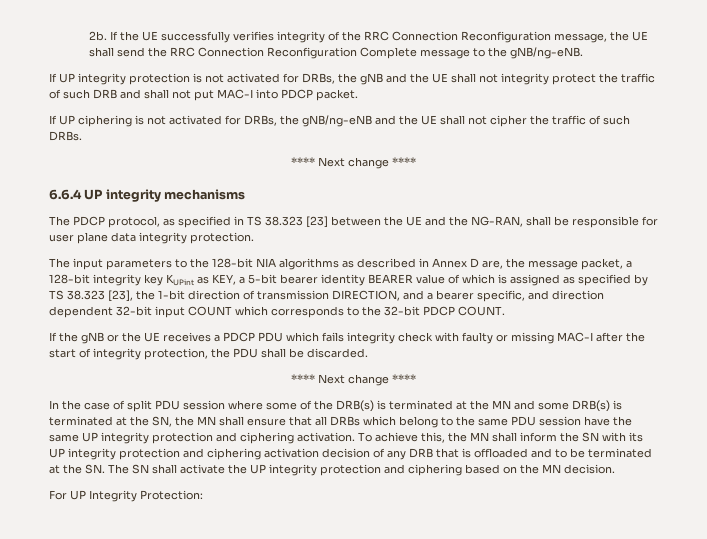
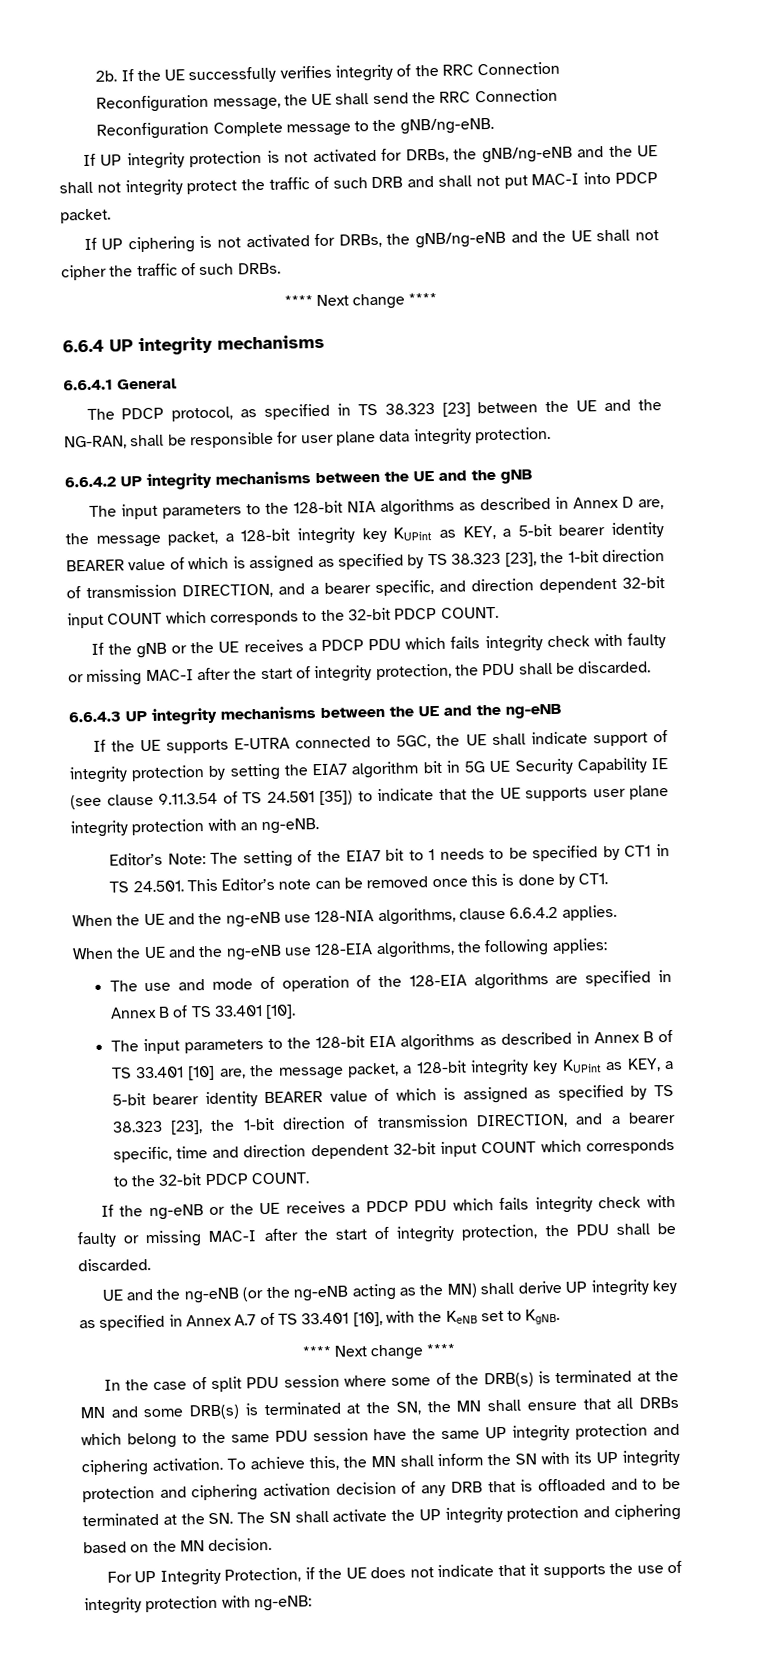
[360,73,383,85] gNB -> [481,146,573,164] gNB/ng-eNB
(246, 194) none -> [63,378,177,391] // 6.6.4.1 General
(254, 238) none -> [64,469,532,490] // 6.6.4.2 UP integrity mechanisms between the UE and the gNB
(368, 353) none -> [68,703,561,725] [92,729,669,754] [69,757,668,784] [70,785,669,810] [70,818,320,838] [109,843,670,868] [109,873,609,893] [72,904,617,928] [72,938,608,961] [109,969,672,992] [109,1004,297,1019] [110,1029,674,1055] [110,1058,674,1081] [111,1084,675,1108] [111,1111,676,1135] [112,1138,675,1163] [112,1172,309,1187] [100,1194,676,1221] [77,1222,676,1248] [78,1258,151,1272] [101,1279,678,1304] [79,1308,561,1331] // 6.6.4.3 UP integrity mechanisms between the UE and the ng-eNB // If the UE supports E-UTRA connected to 5GC, the UE shall indicate support of integrity protection by setting the EIA7 algorithm bit in 5G UE Security Capability IE (see clause 9.11.3.54 of TS 24.501 [35]) to indicate that the UE supports user plane integrity protection with an ng-eNB. // Editor’s Note: The setting of the EIA7 bit to 1 needs to be specified by CT1 in TS 24.501. This Editor’s note can be removed once this is done by CT1. // When the UE and the ng-eNB use 128-NIA algorithms, clause 6.6.4.2 applies. // When the UE and the ng-eNB use 128-EIA algorithms, the following applies: // The use and mode of operation of the 128-EIA algorithms are specified in Annex B of TS 33.401 [10]. // The input parameters to the 128-bit EIA algorithms as described in Annex B of TS 33.401 [10] are, the message packet, a 128-bit integrity key KUPint as KEY, a 5-bit bearer identity BEARER value of which is assigned as specified by TS 38.323 [23], the 1-bit direction of transmission DIRECTION, and a bearer specific, time and direction dependent 32-bit input COUNT which corresponds to the 32-bit PDCP COUNT. // If the ng-eNB or the UE receives a PDCP PDU which fails integrity check with faulty or missing MAC-I after the start of integrity protection, the PDU shall be discarded. // UE and the ng-eNB (or the ng-eNB acting as the MN) shall derive UP integrity key as specified in Annex A.7 of TS 33.401 [10], with the KeNB set to KgNB.
[140,490,203,500] Protection: -> [224,1560,682,1583] [84,1595,312,1615] Protection, if the UE does not indicate that it supports the use of integrity protection with ng-eNB:

